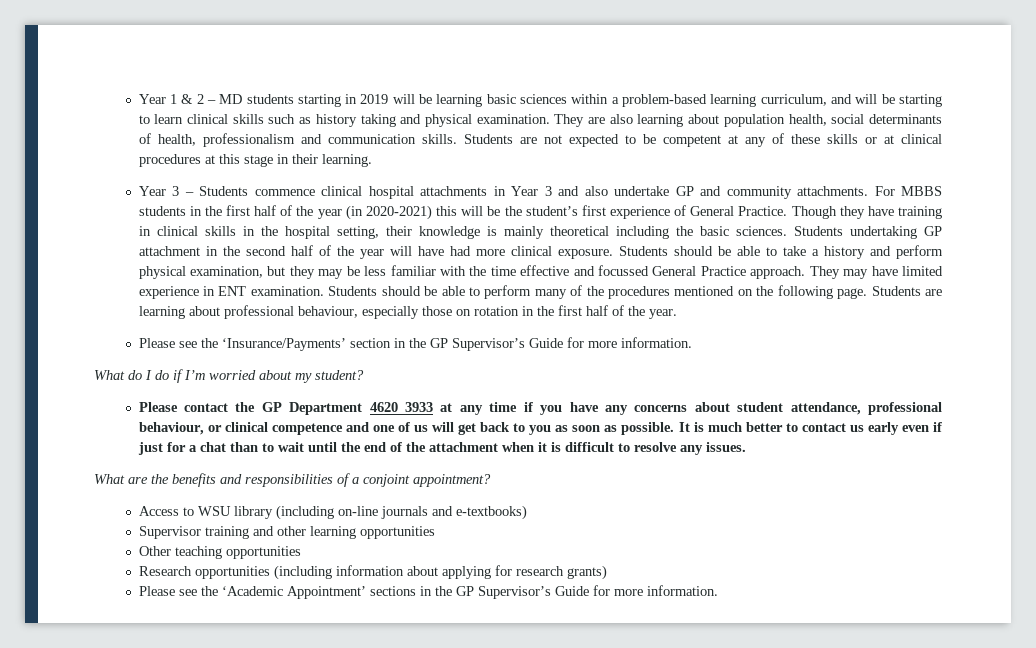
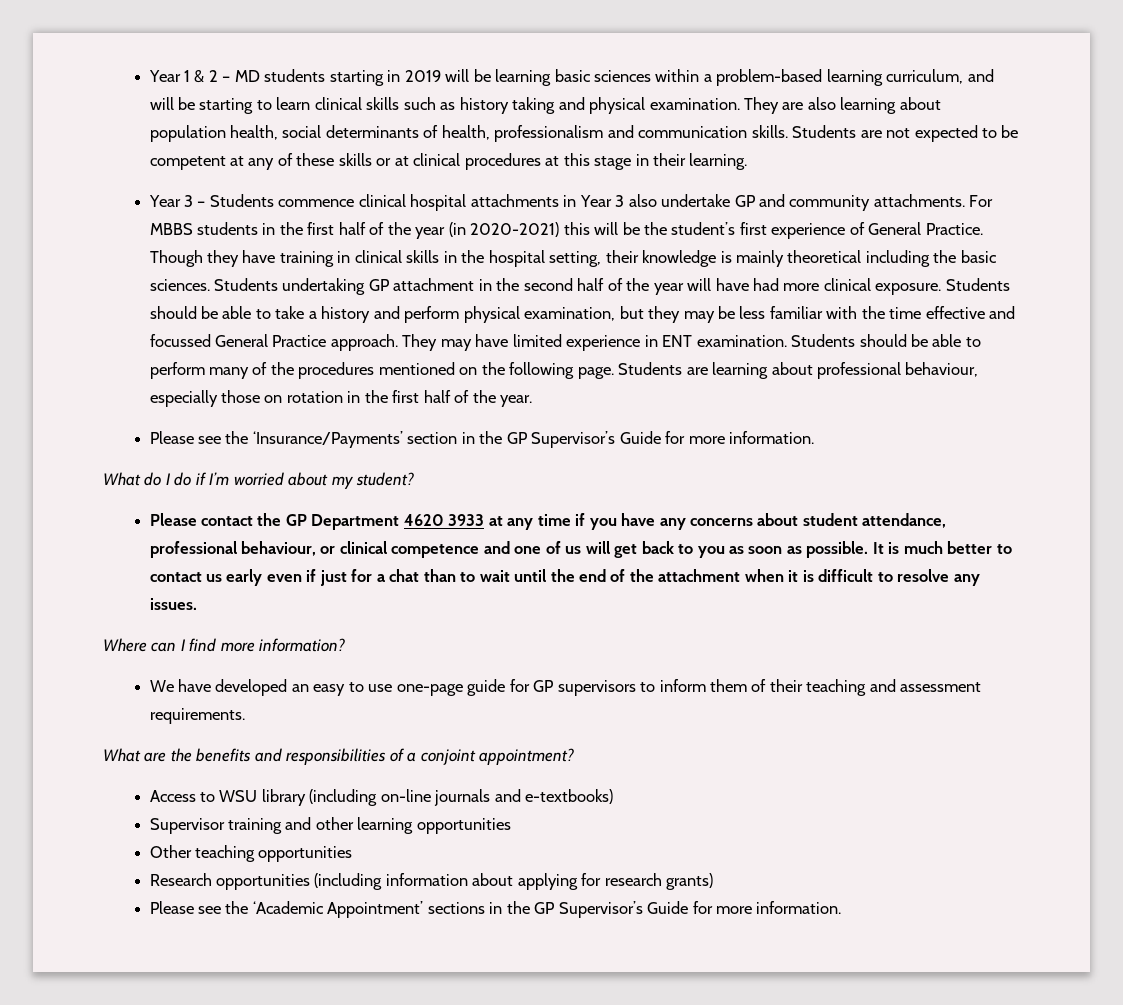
[558,186,580,196] and -> (625, 201) none
(746, 447) none -> [103,638,346,652] [149,679,982,696] [149,708,245,724] // Where can I find more information? // We have developed an easy to use one-page guide for GP supervisors to inform them of their teaching and assessment requirements.

